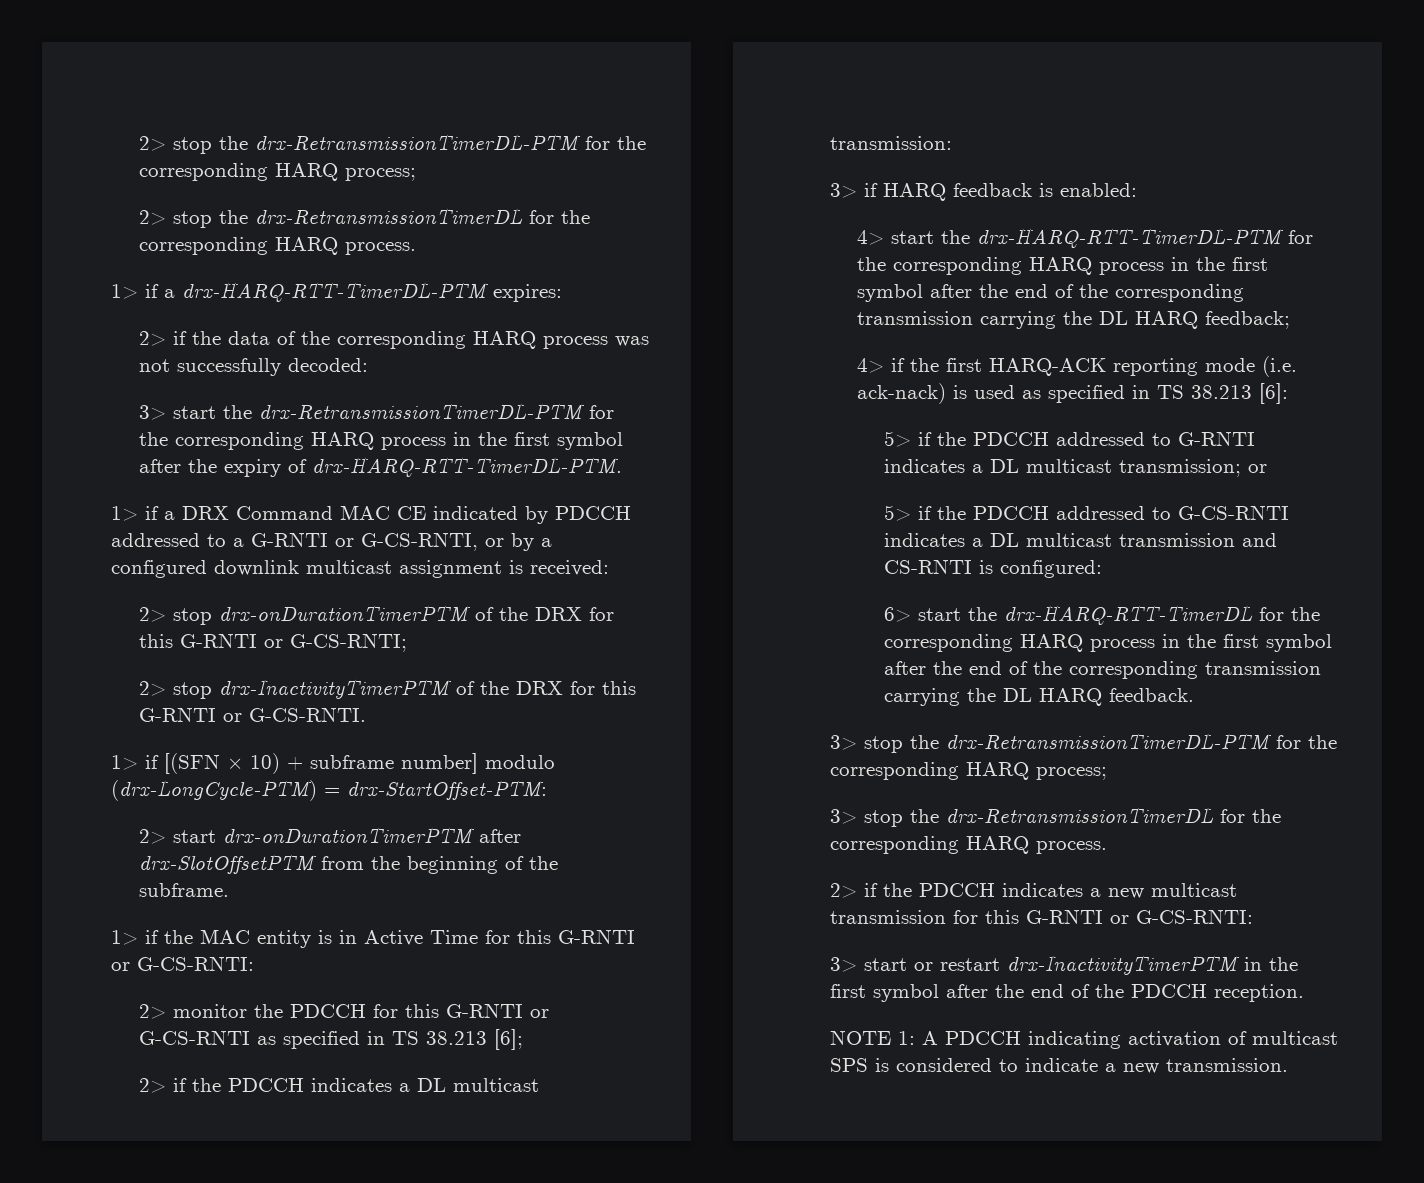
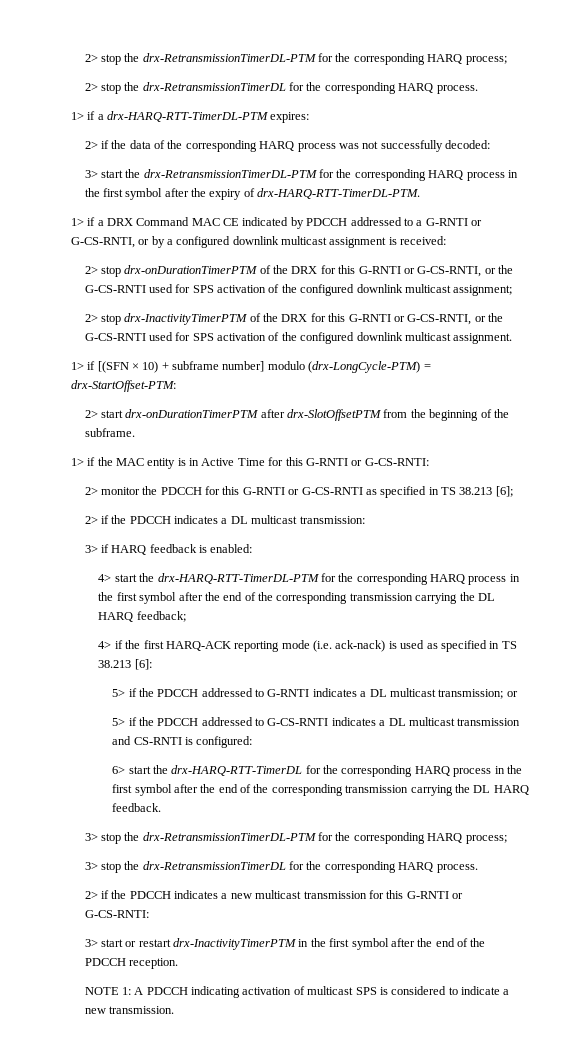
[289,633,407,652] G-CS-RNTI; -> [417,265,514,277] [84,284,513,296] G-CS-RNTI, or the G-CS-RNTI used for SPS activation of the configured downlink multicast assignment;
[248,707,366,722] G-CS-RNTI. -> [407,313,504,325] [84,332,513,344] G-CS-RNTI, or the G-CS-RNTI used for SPS activation of the configured downlink multicast assignment.

